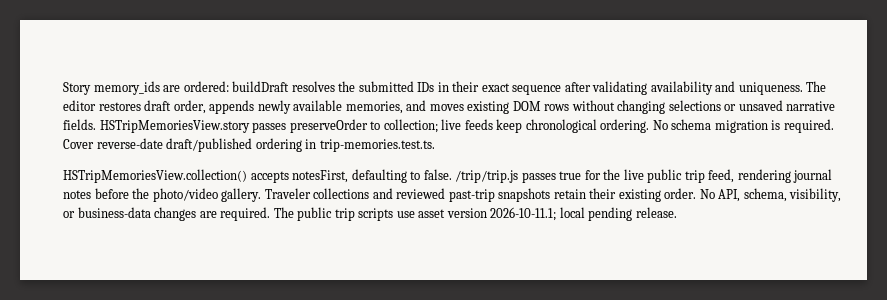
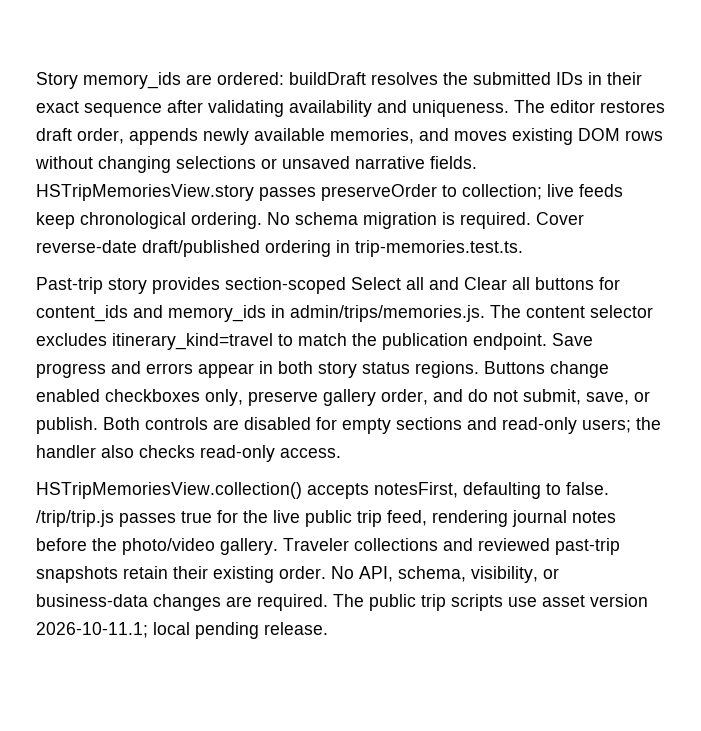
(435, 145) none -> [36,277,620,294] [36,305,653,322] [36,333,593,350] [36,361,609,378] [36,389,650,406] [36,417,661,434] [36,445,341,462] // Past-trip story provides section-scoped Select all and Clear all buttons for content_ids and memory_ids in admin/trips/memories.js. The content selector excludes itinerary_kind=travel to match the publication endpoint. Save progress and errors appear in both story status regions. Buttons change enabled checkboxes only, preserve gallery order, and do not submit, save, or publish. Both controls are disabled for empty sections and read-only users; the handler also checks read-only access.

